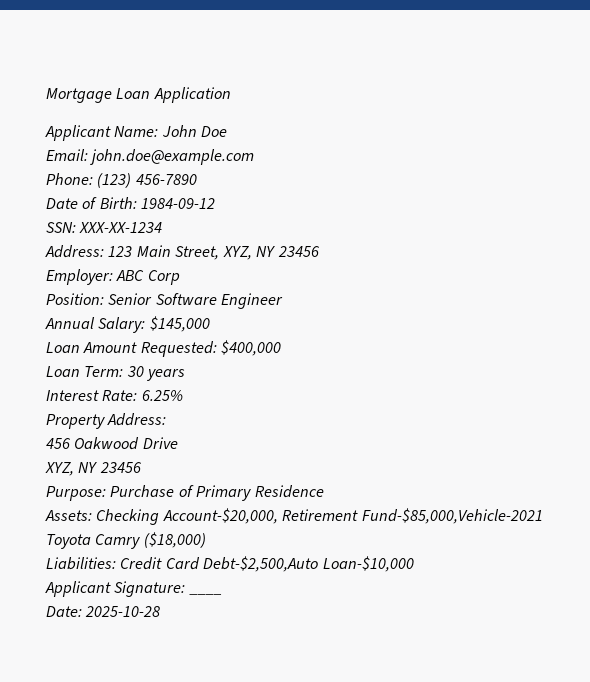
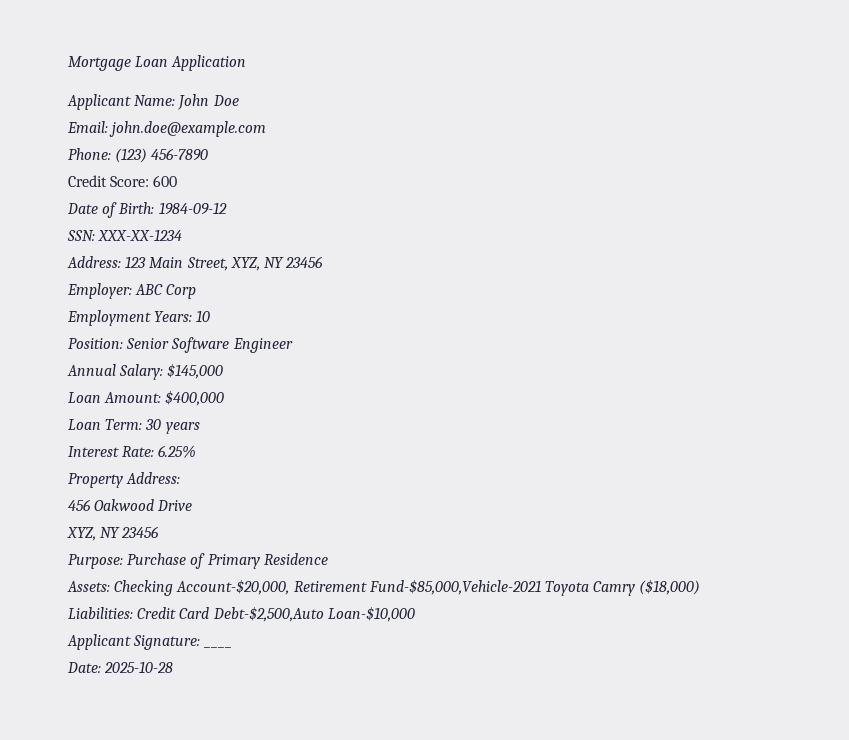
(197, 179) none -> [68,175,178,187] // Credit Score: 600
(180, 277) none -> [67,310,211,326] // Employment Years: 10
[83,341,217,357] Amount Requested: -> [104,392,162,403] Amount:

